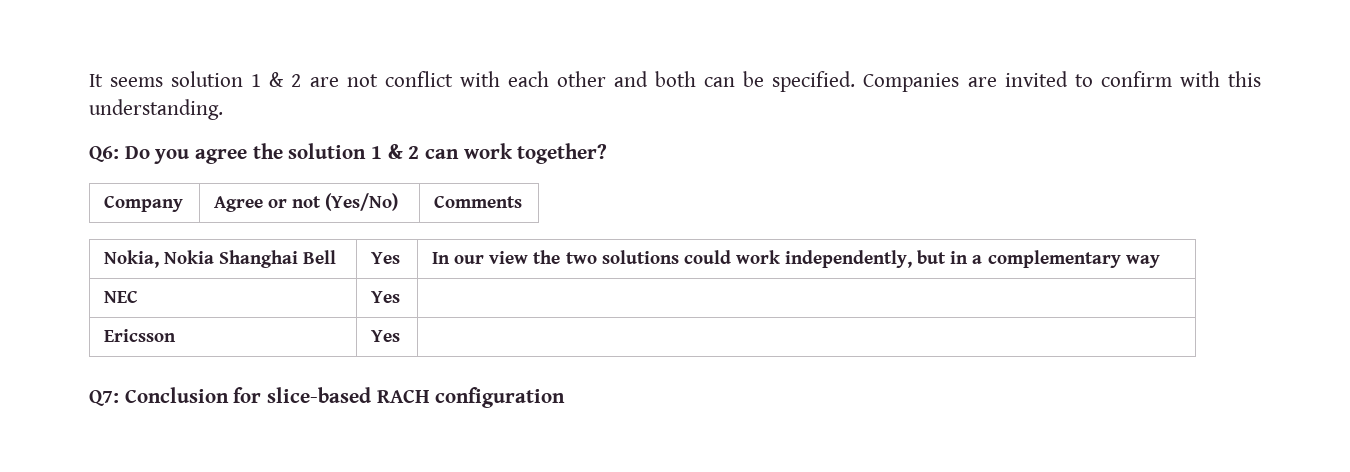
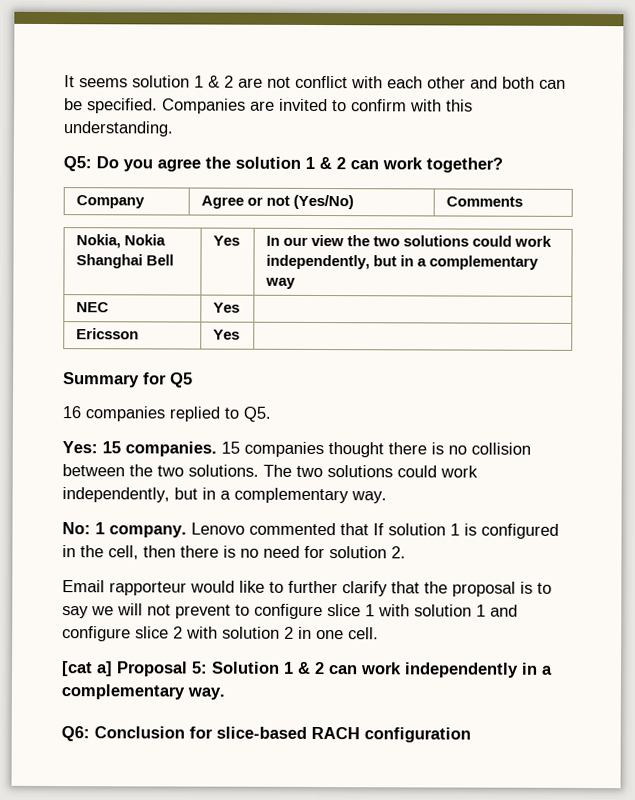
[89,146,119,162] Q6: -> [63,156,92,172] Q5:
[89,390,119,406] Q7: -> [63,372,193,388] [62,406,271,422] [62,441,531,458] [62,464,478,478] [62,487,387,504] [62,522,559,539] [62,545,406,560] [62,580,552,597] [62,603,518,620] [62,626,379,642] [61,661,553,678] [61,684,225,700] [61,726,90,742] Summary for Q5 // 16 companies replied to Q5. // Yes: 15 companies. 15 companies thought there is no collision between the two solutions. The two solutions could work independently, but in a complementary way. // No: 1 company. Lenovo commented that If solution 1 is configured in the cell, then there is no need for solution 2. // Email rapporteur would like to further clarify that the proposal is to say we will not prevent to configure slice 1 with solution 1 and configure slice 2 with solution 2 in one cell. // [cat a] Proposal 5: Solution 1 & 2 can work independently in a complementary way. // Q6:

